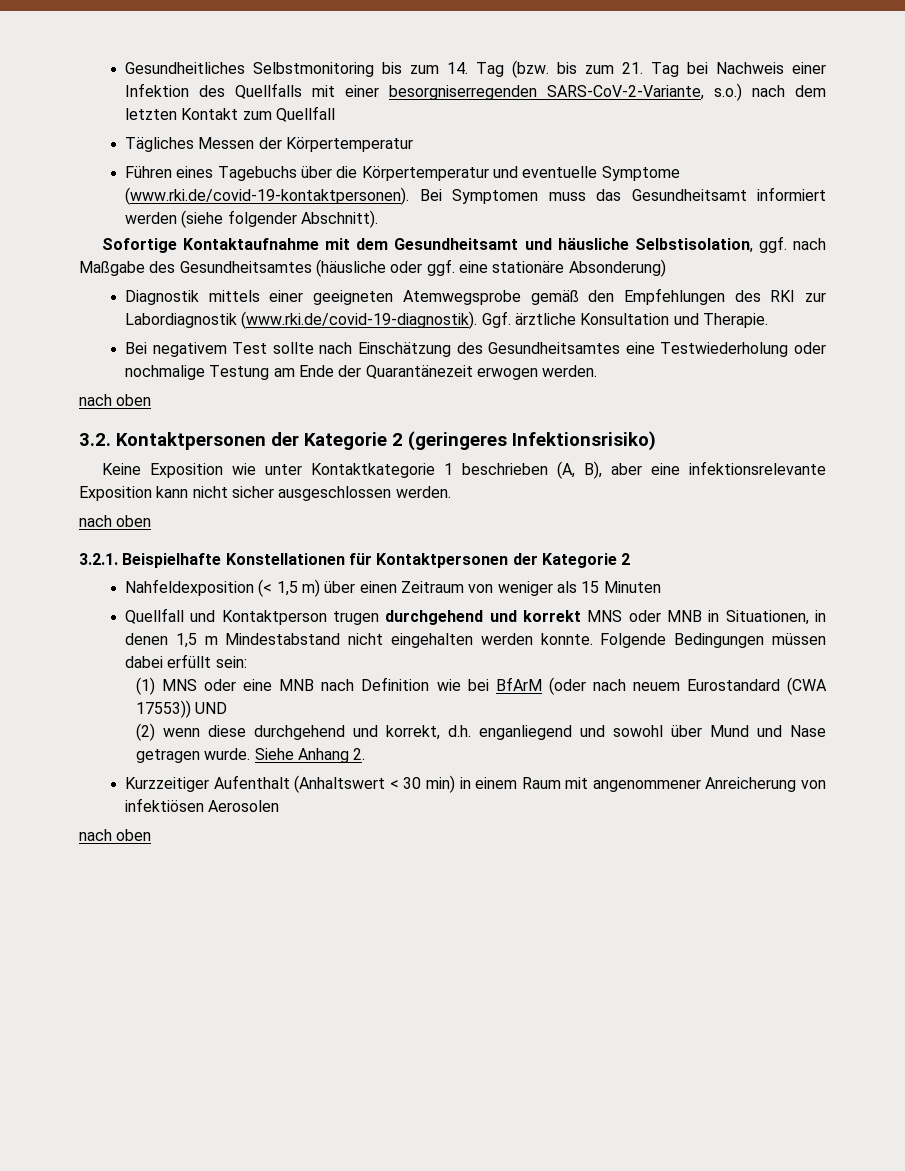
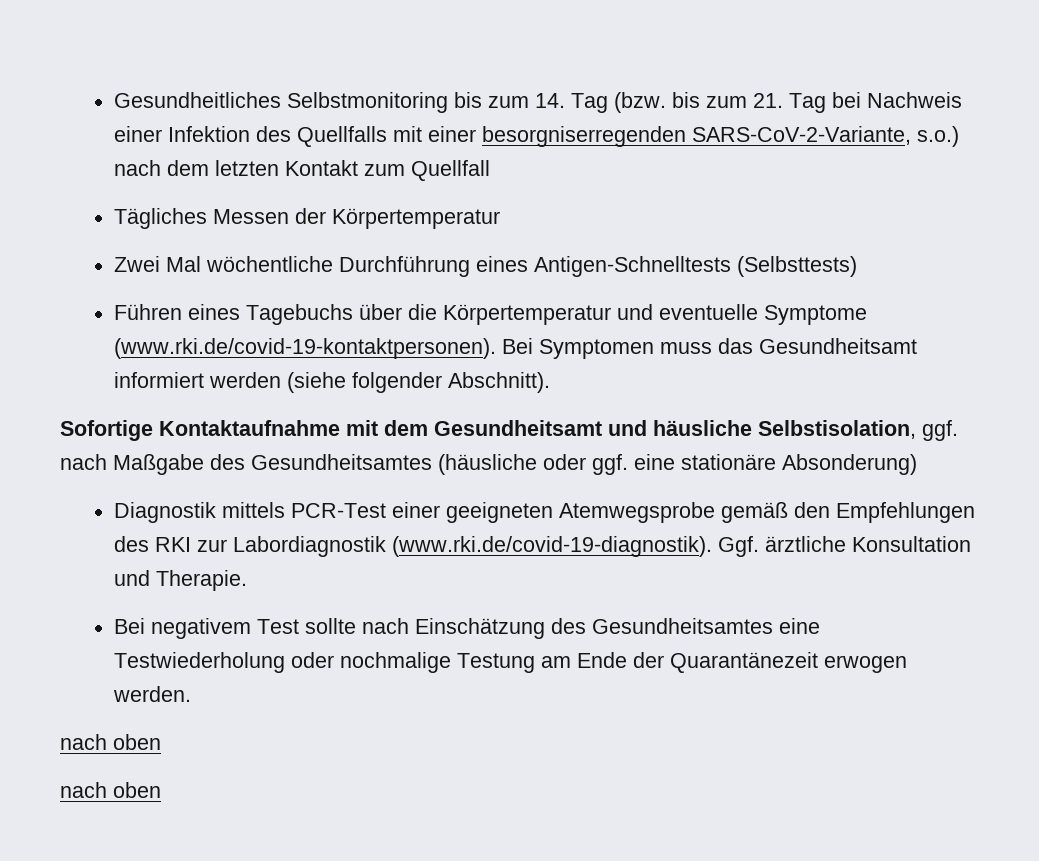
(414, 144) none -> [114,256,858,277] // Zwei Mal wöchentliche Durchführung eines Antigen-Schnelltests (Selbsttests)
(260, 296) none -> [291,503,387,518] PCR-Test
[79,431,656,451] [101,461,826,479] [79,486,451,501] [79,515,152,527] [79,553,631,568] [125,579,661,597] [125,608,826,625] [125,633,827,648] [125,654,247,668] [135,677,827,695] [135,700,228,718] [135,723,826,741] [135,748,366,763] [125,775,826,793] [125,798,280,812] // 3.2. Kontaktpersonen der Kategorie 2 (geringeres Infektionsrisiko) // Keine Exposition wie unter Kontaktkategorie 1 beschrieben (A, B), aber eine infektionsrelevante Exposition kann nicht sicher ausgeschlossen werden. // nach oben // 3.2.1. Beispielhafte Konstellationen für Kontaktpersonen der Kategorie 2 // Nahfeldexposition (< 1,5 m) über einen Zeitraum von weniger als 15 Minuten // Quellfall und Kontaktperson trugen durchgehend und korrekt MNS oder MNB in Situationen, in denen 1,5 m Mindestabstand nicht eingehalten werden konnte. Folgende Bedingungen müssen dabei erfüllt sein: // (1) MNS oder eine MNB nach Definition wie bei BfArM (oder nach neuem Eurostandard (CWA 17553)) UND // (2) wenn diese durchgehend und korrekt, d.h. enganliegend und sowohl über Mund und Nase getragen wurde. Siehe Anhang 2. // Kurzzeitiger Aufenthalt (Anhaltswert < 30 min) in einem Raum mit angenommener Anreicherung von infektiösen Aerosolen -> (161, 742) none

